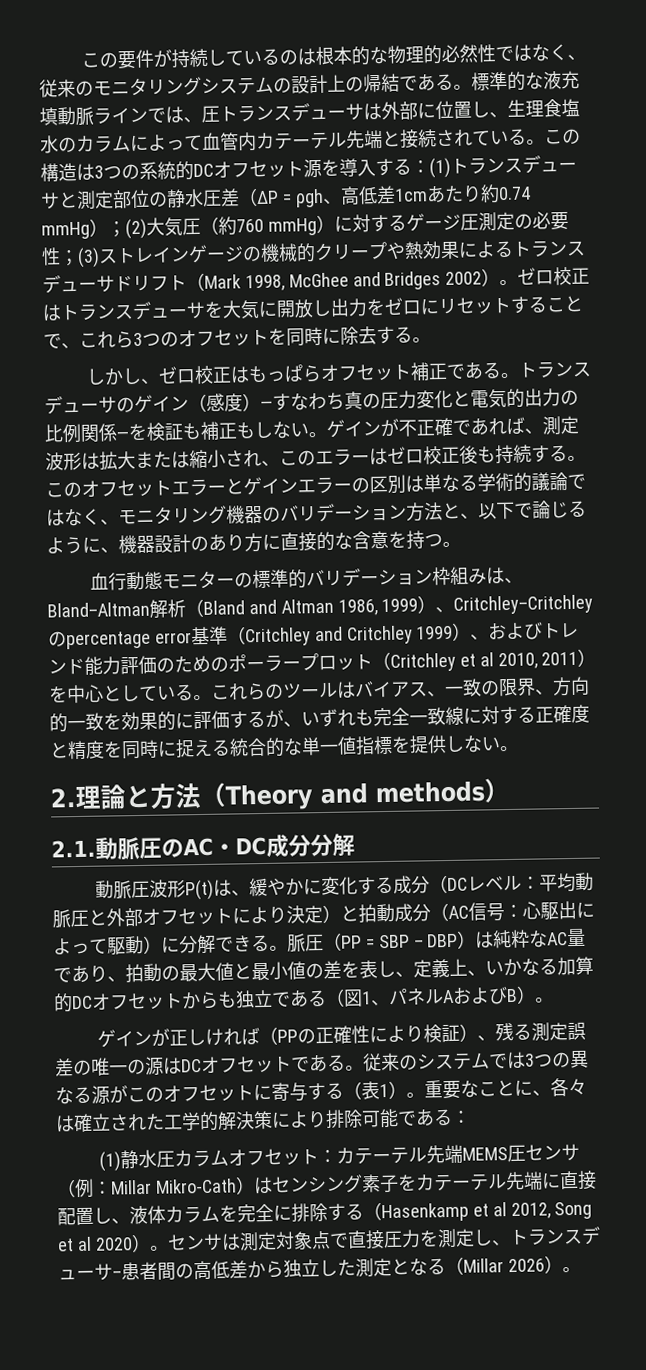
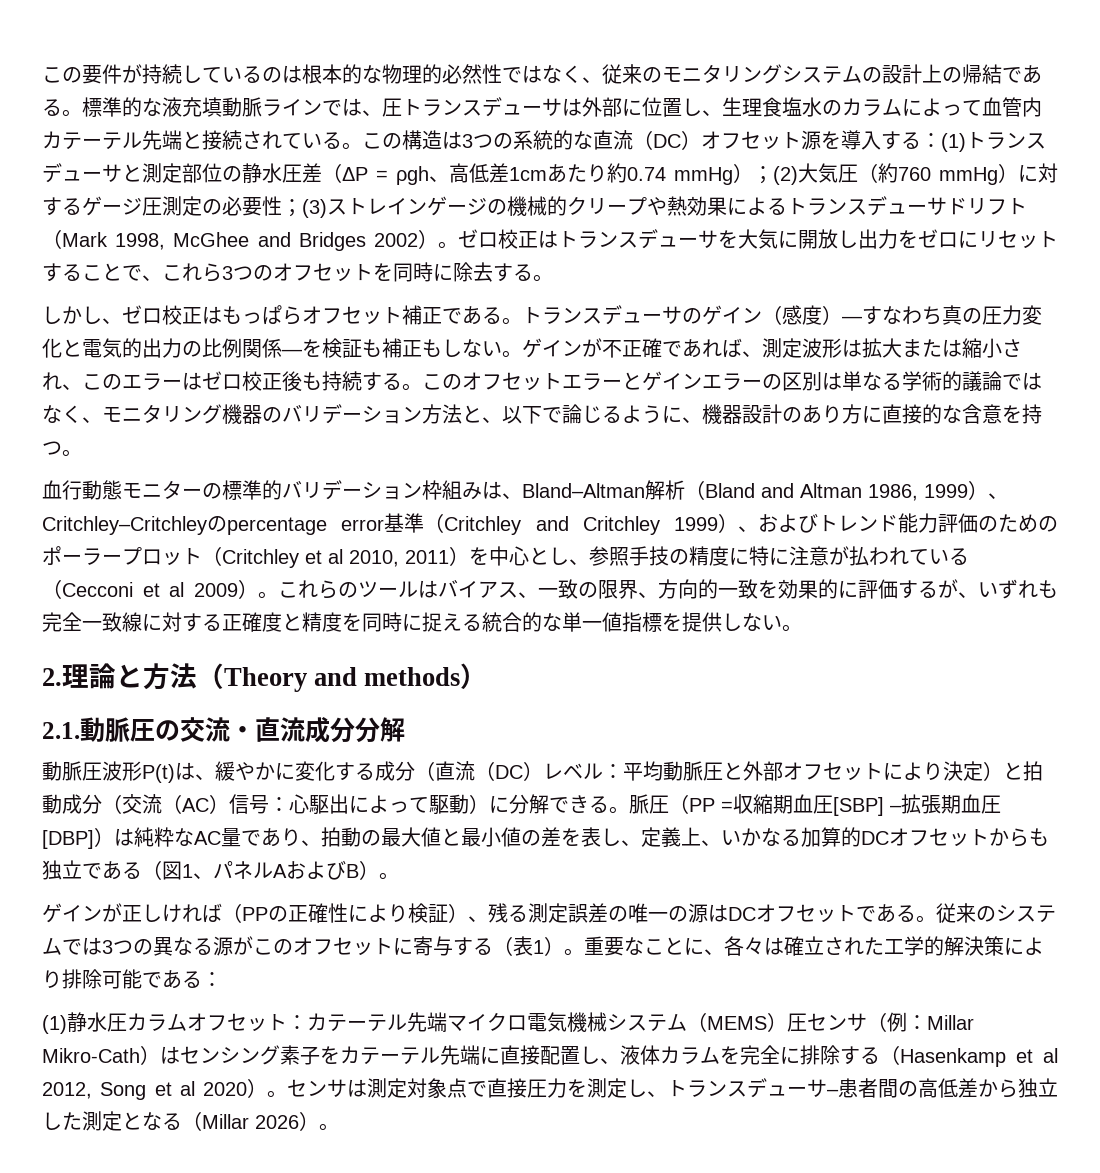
[193,163,214,178] DC -> [573,130,701,150] な直流（DC）
[138,684,194,701] ている -> [569,546,969,566] [42,579,258,599] 、参照手技の精度に特に注意が払われている（Cecconi et al 2009）
[183,836,267,857] AC・DC -> [180,717,305,742] 交流・直流
[447,877,469,892] DC -> [435,761,543,781] 直流（DC）
[448,905,469,919] AC -> [122,794,229,814] 交流（AC）
[378,933,459,949] SBP – DBP -> [733,794,1001,816] [42,830,94,849] 収縮期血圧[SBP] –拡張期血圧[DBP]
[462,1147,509,1161] MEMS -> [447,1012,787,1032] マイクロ電気機械システム（MEMS）

